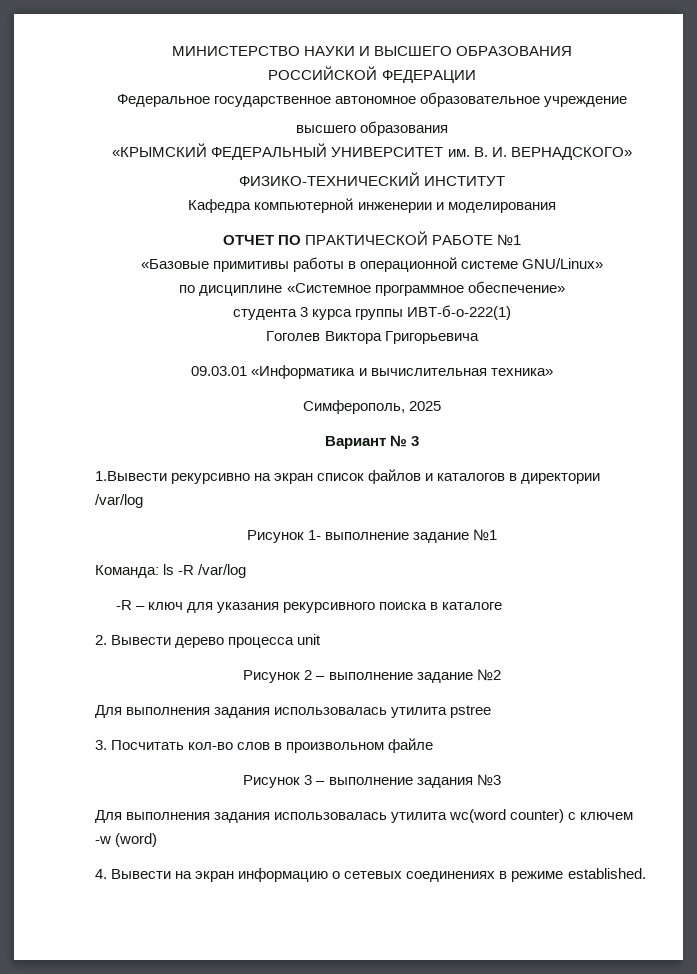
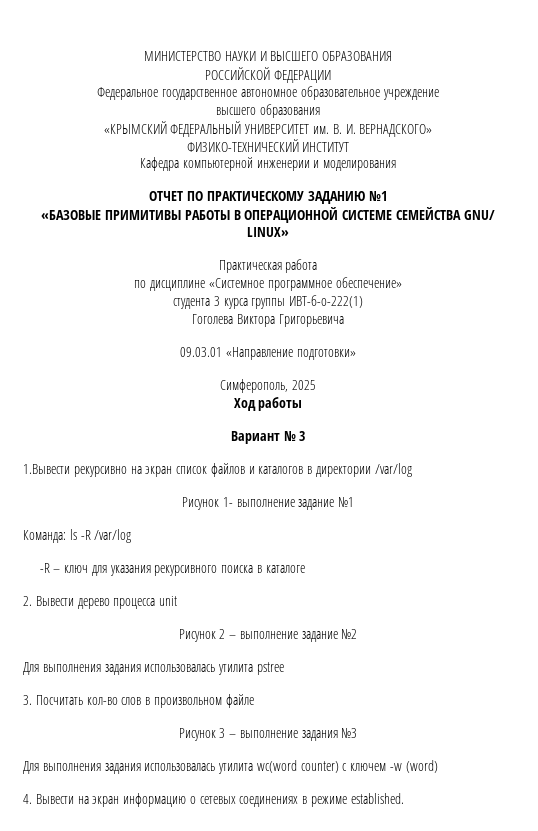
[305,231,522,246] [140,257,604,272] ПРАКТИЧЕСКОЙ РАБОТЕ №1 // «Базовые примитивы работы в операционной системе GNU/Linux» -> [207,191,387,204] [41,207,495,223] [247,227,289,237] [218,259,318,273] ПРАКТИЧЕСКОМУ ЗАДАНИЮ №1 // «БАЗОВЫЕ ПРИМИТИВЫ РАБОТЫ В ОПЕРАЦИОННОЙ СИСТЕМЕ СЕМЕЙСТВА GNU/ LINUX» // Практическая работа
[266,331,321,341] Гоголев -> [192,314,234,324] Гоголева
[251,365,553,379] «Информатика и вычислительная техника» -> [226,347,356,360] «Направление подготовки»
(442, 406) none -> [233,397,303,411] // Ход работы

